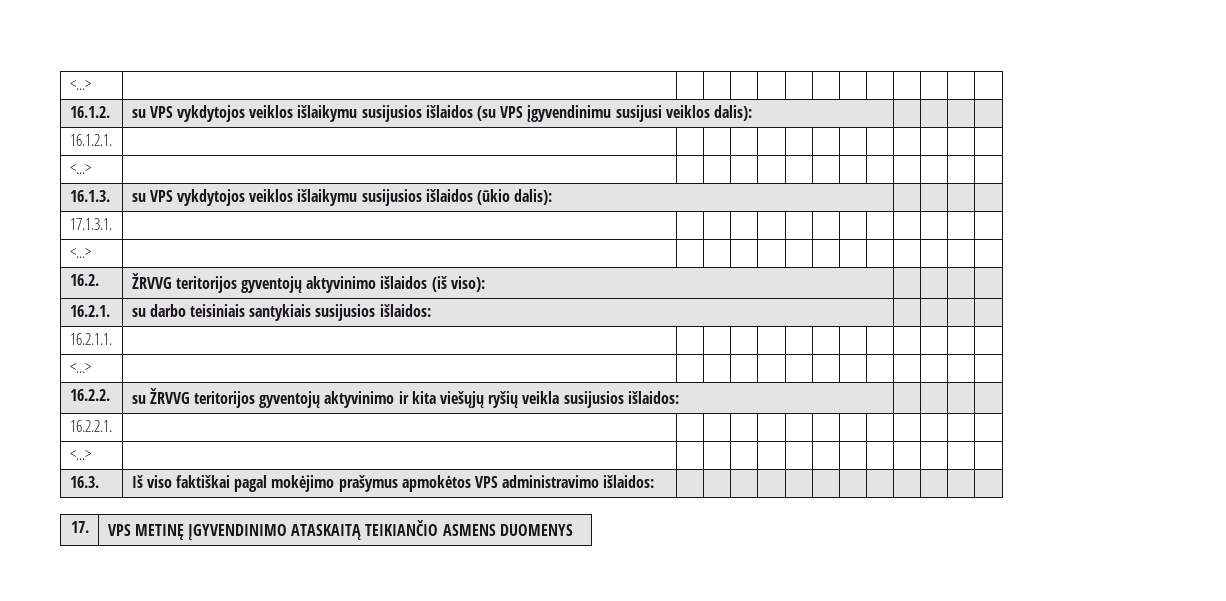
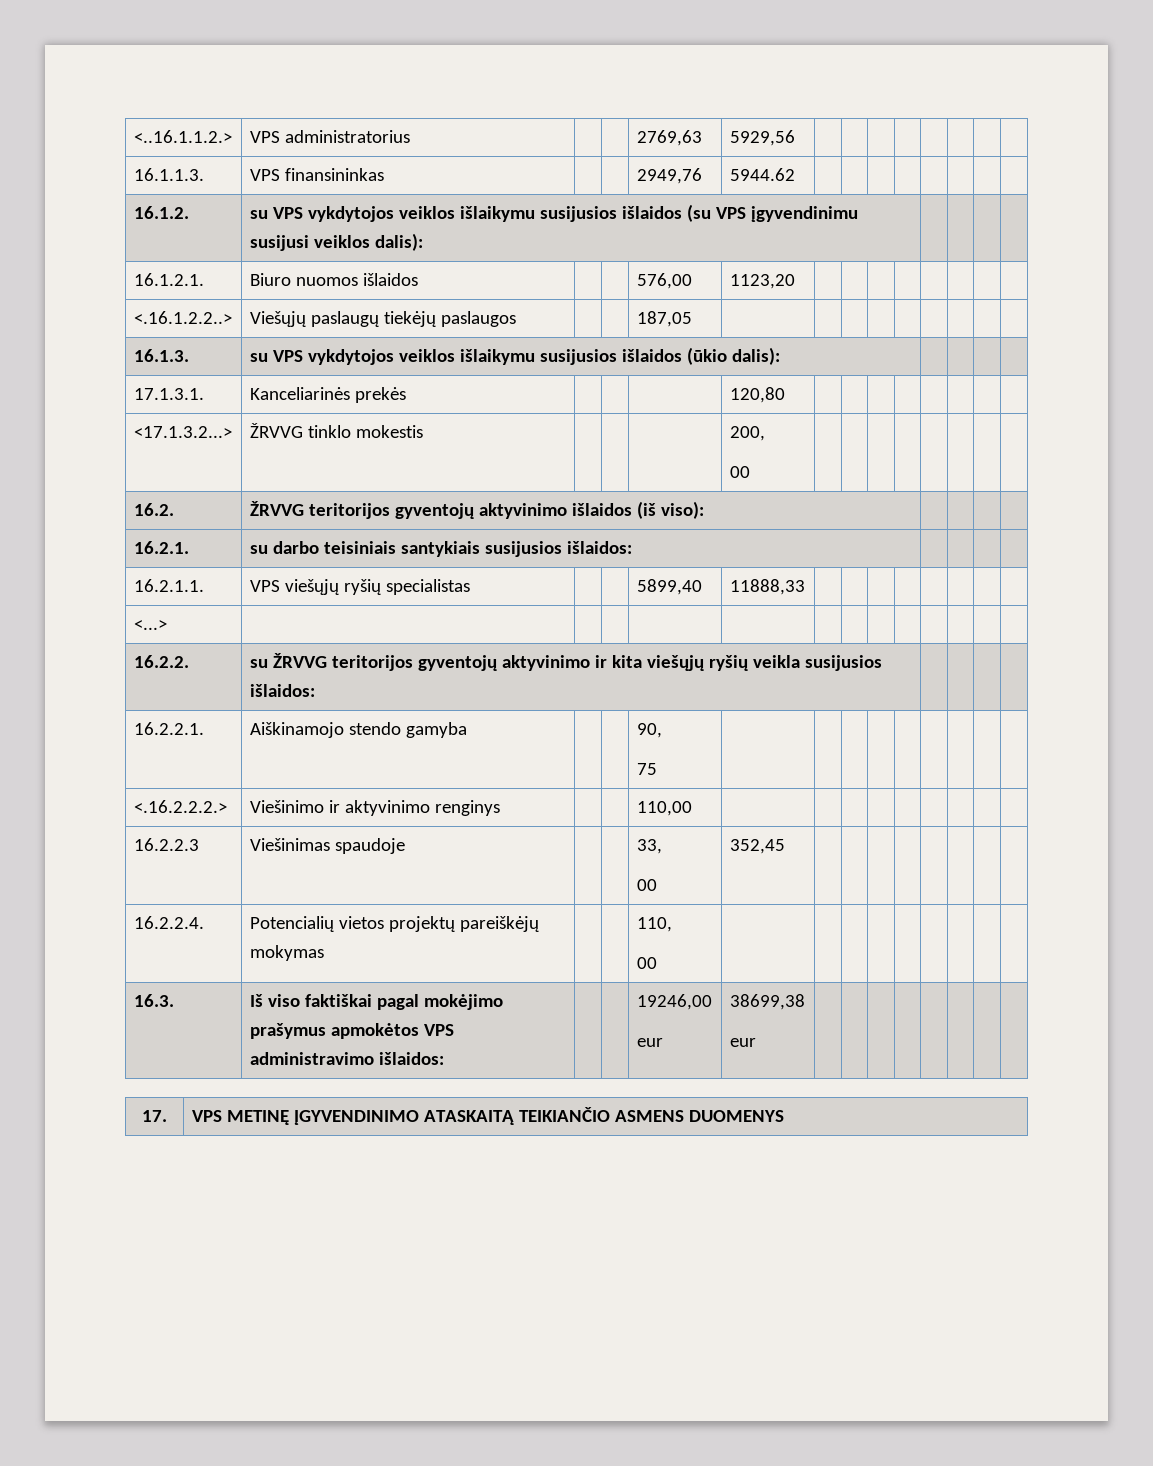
[69,80,91,90] <...> | | | | | -> [133,130,232,143] [249,130,410,143] [636,130,702,146] [729,130,795,146] [133,168,204,181] [249,168,384,181] [636,168,702,184] [729,168,795,181] <..16.1.1.2.> | VPS administratorius | | | 2769,63 | 5929,56 | | | | | | | | // 16.1.1.3. | VPS finansininkas | | | 2949,76 | 5944.62
[69,164,91,174] | | | | | | | | | | | | // <...> | | | | -> [249,273,418,286] [636,273,692,289] [729,274,795,289] [133,311,232,324] [249,311,516,327] [636,311,692,327] Biuro nuomos išlaidos | | | 576,00 | 1123,20 | | | | | | | | // <.16.1.2.2..> | Viešųjų paslaugų tiekėjų paslaugos | | | 187,05
[69,248,91,258] | | | | | | | | | | | | // <...> | | | | | -> [249,387,406,403] [729,387,785,403] [133,426,232,438] [249,423,423,438] [729,426,765,441] [729,466,750,478] Kanceliarinės prekės | | | | 120,80 | | | | | | | | // <17.1.3.2...> | ŽRVVG tinklo mokestis | | | | 200, // 00
(112, 339) | | | | -> [249,579,470,595] [636,579,702,595] [729,579,805,595] VPS viešųjų ryšių specialistas | | | 5899,40 | 11888,33
[69,450,91,460] | | | | | | | | | | | | // <...> | | | | -> [249,722,467,738] [636,723,662,738] [636,763,657,775] [133,800,227,813] [249,800,500,816] [636,801,692,816] [133,838,199,851] [249,838,405,854] [636,839,662,854] [636,879,657,891] [729,839,785,854] [133,916,204,929] [249,916,539,932] [249,945,324,961] [636,917,672,932] [636,957,657,969] Aiškinamojo stendo gamyba | | | 90, // 75 | | | | | | | | | // <.16.2.2.2.> | Viešinimo ir aktyvinimo renginys | | | 110,00 | | | | | | | | | // 16.2.2.3 | Viešinimas spaudoje | | | 33, // 00 | 352,45 | | | | | | | | // 16.2.2.4. | Potencialių vietos projektų pareiškėjų mokymas | | | 110, // 00
(655, 481) | -> [636,994,712,1010] [636,1038,663,1047] [729,994,805,1010] [729,1038,756,1047] 19246,00 // eur | 38699,38 // eur

